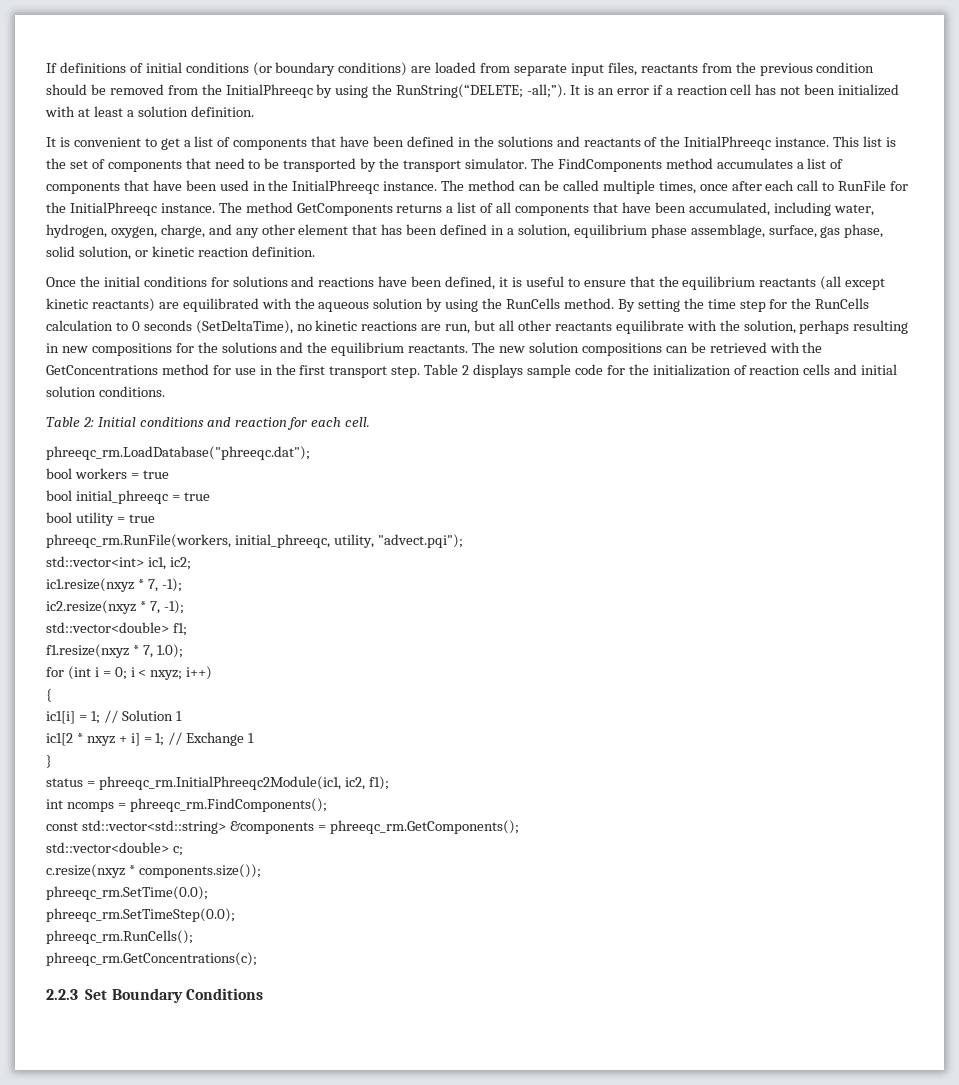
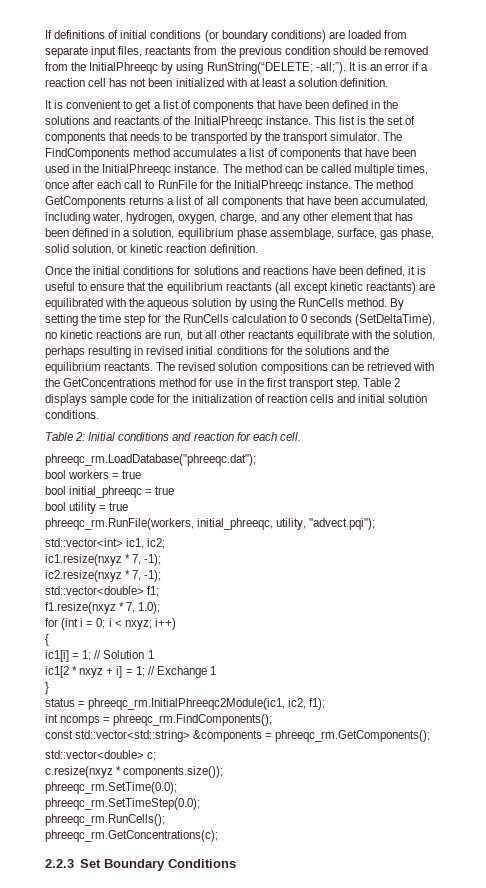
[372,84,393,95] the -> (204, 68) none
[214,158,245,169] need -> [130,132,161,141] needs
[61,343,172,356] new compositions -> [146,346,268,355] revised initial conditions
[499,346,526,353] new -> [178,362,216,371] revised

